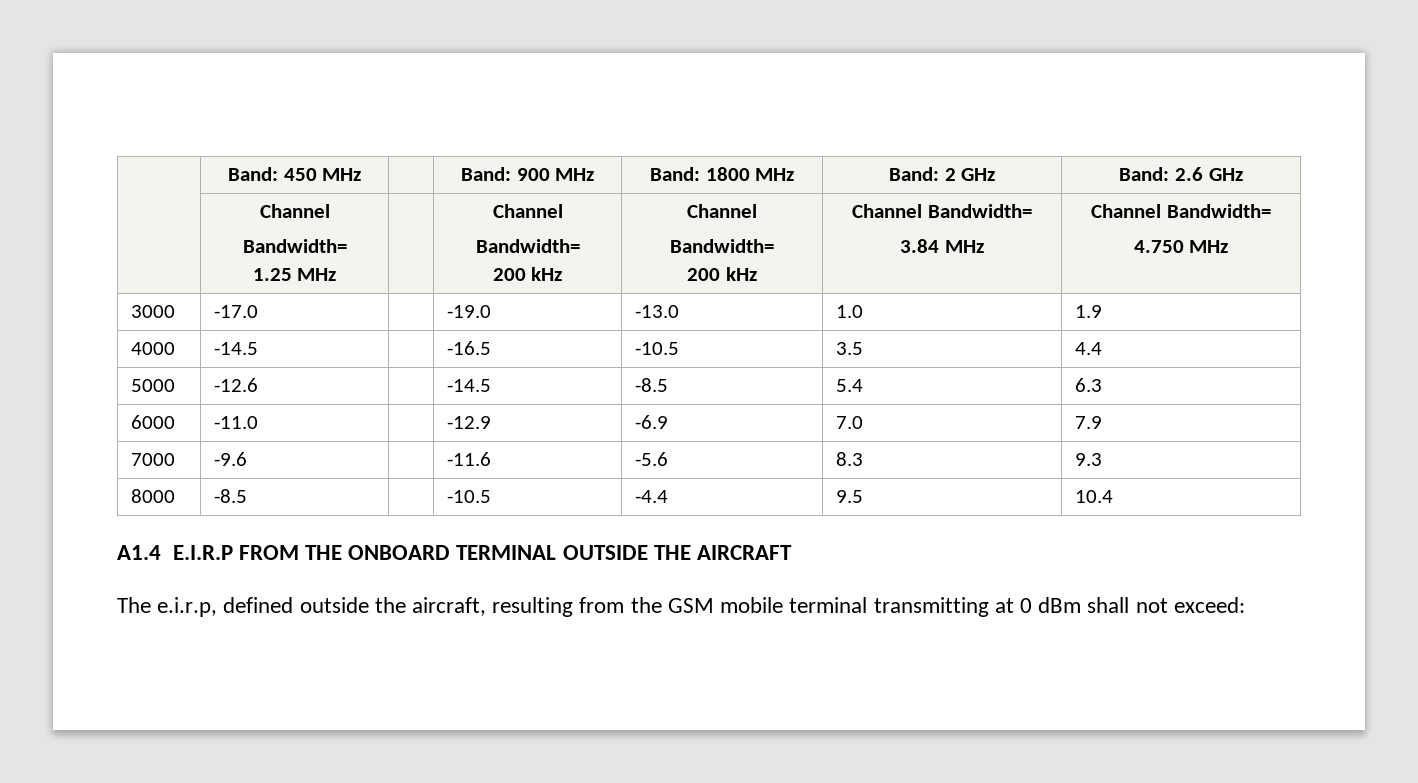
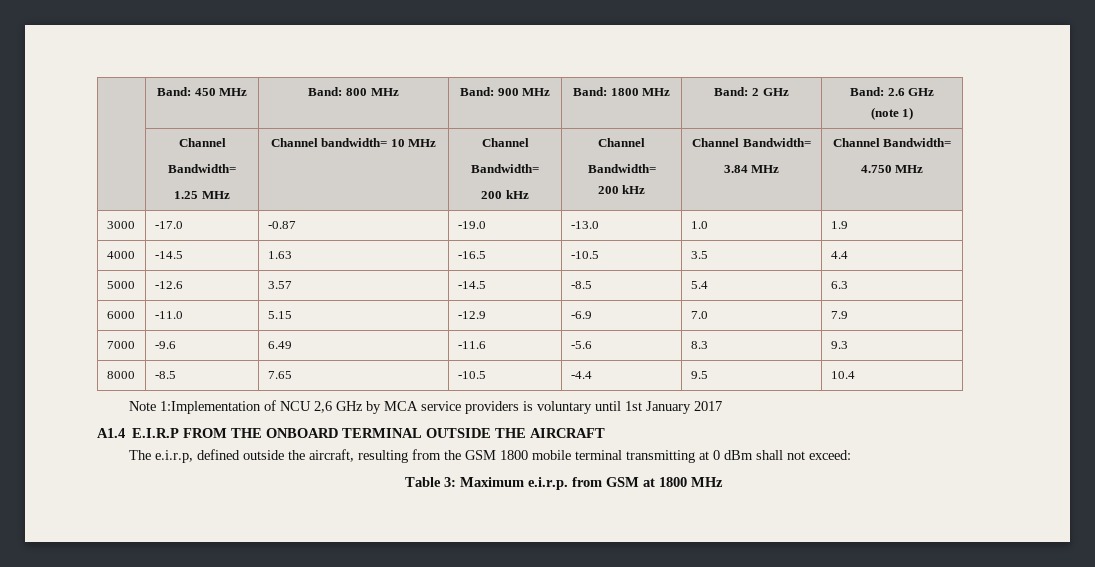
(362, 174) none -> [308,87,399,96] Band: 800 MHz
(1243, 174) none -> [870,107,914,120] // (note 1)
(337, 274) none -> [270,138,437,147] Channel bandwidth= 10 MHz
(259, 311) none -> [267,221,296,229] -0.87
(259, 348) none -> [267,251,292,259] 1.63
(259, 385) none -> [267,281,292,289] 3.57
(259, 422) none -> [267,311,292,319] 5.15
(248, 459) none -> [267,341,292,349] 6.49
(248, 496) none -> [267,371,292,379] 7.65
(1114, 496) none -> [129,400,723,414] // Note 1:Implementation of NCU 2,6 GHz by MCA service providers is voluntary until 1st January 2017
(714, 605) none -> [500,450,529,460] 1800
(1245, 605) none -> [405,477,723,490] // Table 3: Maximum e.i.r.p. from GSM at 1800 MHz

